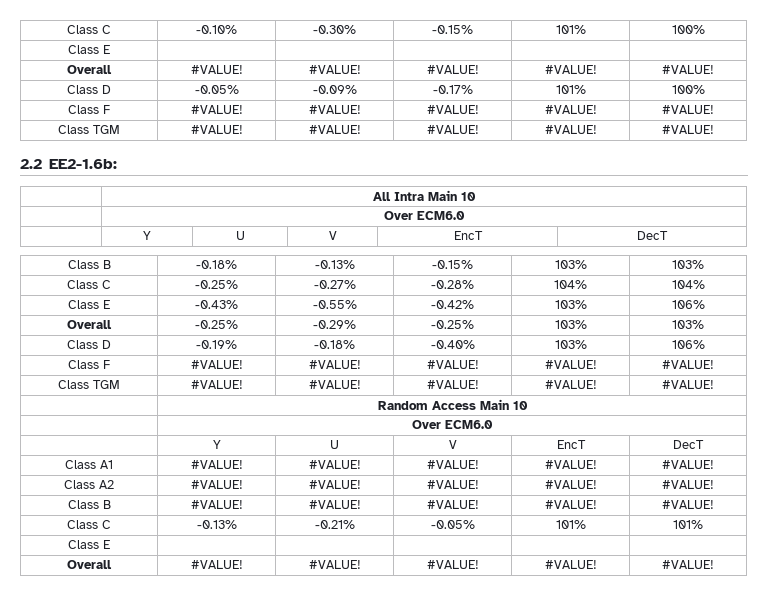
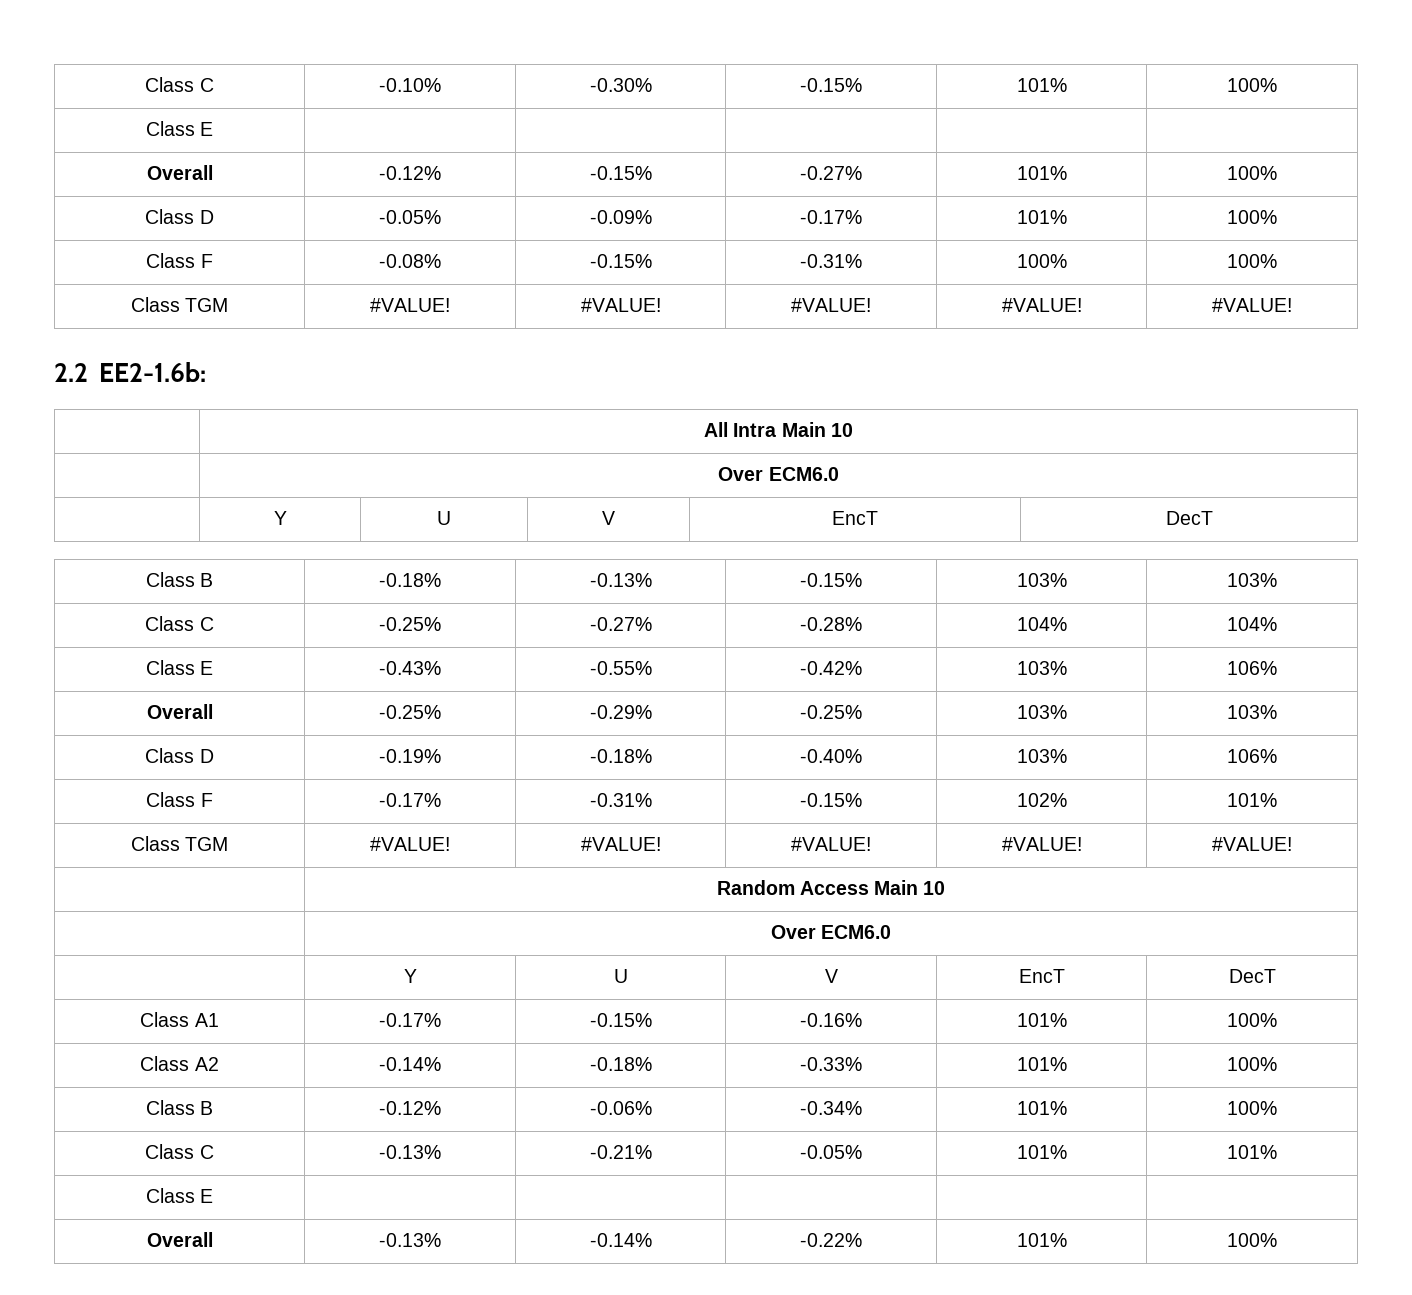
[190,65,243,74] [308,65,361,74] [426,65,479,74] [544,65,597,74] [662,65,714,74] #VALUE! | #VALUE! | #VALUE! | #VALUE! | #VALUE! -> [379,166,441,180] [589,166,652,180] [800,166,862,180] [1016,166,1067,180] [1227,166,1277,180] -0.12% | -0.15% | -0.27% | 101% | 100%
[190,105,243,114] [308,105,361,114] [426,105,479,114] [544,105,597,114] [662,105,714,114] #VALUE! | #VALUE! | #VALUE! | #VALUE! | #VALUE! -> [379,254,441,268] [589,254,652,268] [800,254,862,268] [1016,254,1067,268] [1227,254,1277,268] -0.08% | -0.15% | -0.31% | 100% | 100%
[190,360,243,369] [308,360,361,369] [426,360,479,369] [544,360,597,369] [662,360,714,369] #VALUE! | #VALUE! | #VALUE! | #VALUE! | #VALUE! -> [379,793,441,807] [589,793,652,807] [800,793,862,807] [1016,793,1067,807] [1227,793,1277,807] -0.17% | -0.31% | -0.15% | 102% | 101%
[190,460,243,469] [308,460,361,469] [426,460,479,469] [544,460,597,469] [662,460,714,469] [64,480,114,489] [190,480,243,489] [308,480,361,489] [426,480,479,489] [544,480,597,489] [662,480,714,489] [67,500,111,509] [190,500,243,509] [308,500,361,509] [426,500,479,509] [544,500,597,509] [662,500,714,509] #VALUE! | #VALUE! | #VALUE! | #VALUE! | #VALUE! // Class A2 | #VALUE! | #VALUE! | #VALUE! | #VALUE! | #VALUE! // Class B | #VALUE! | #VALUE! | #VALUE! | #VALUE! | #VALUE! -> [379,1013,441,1027] [589,1013,652,1027] [800,1013,862,1027] [1016,1013,1067,1027] [1227,1013,1277,1027] [140,1056,219,1071] [379,1057,441,1071] [589,1057,652,1071] [800,1057,862,1071] [1016,1057,1067,1071] [1227,1057,1277,1071] [145,1100,214,1115] [379,1101,441,1115] [589,1101,652,1115] [800,1101,862,1115] [1016,1101,1067,1115] [1227,1101,1277,1115] -0.17% | -0.15% | -0.16% | 101% | 100% // Class A2 | -0.14% | -0.18% | -0.33% | 101% | 100% // Class B | -0.12% | -0.06% | -0.34% | 101% | 100%
[190,560,243,569] [308,560,361,569] [426,560,479,569] [544,560,597,569] [662,560,714,569] #VALUE! | #VALUE! | #VALUE! | #VALUE! | #VALUE! -> [379,1233,441,1247] [589,1233,652,1247] [800,1233,862,1247] [1016,1233,1067,1247] [1227,1233,1277,1247] -0.13% | -0.14% | -0.22% | 101% | 100%

